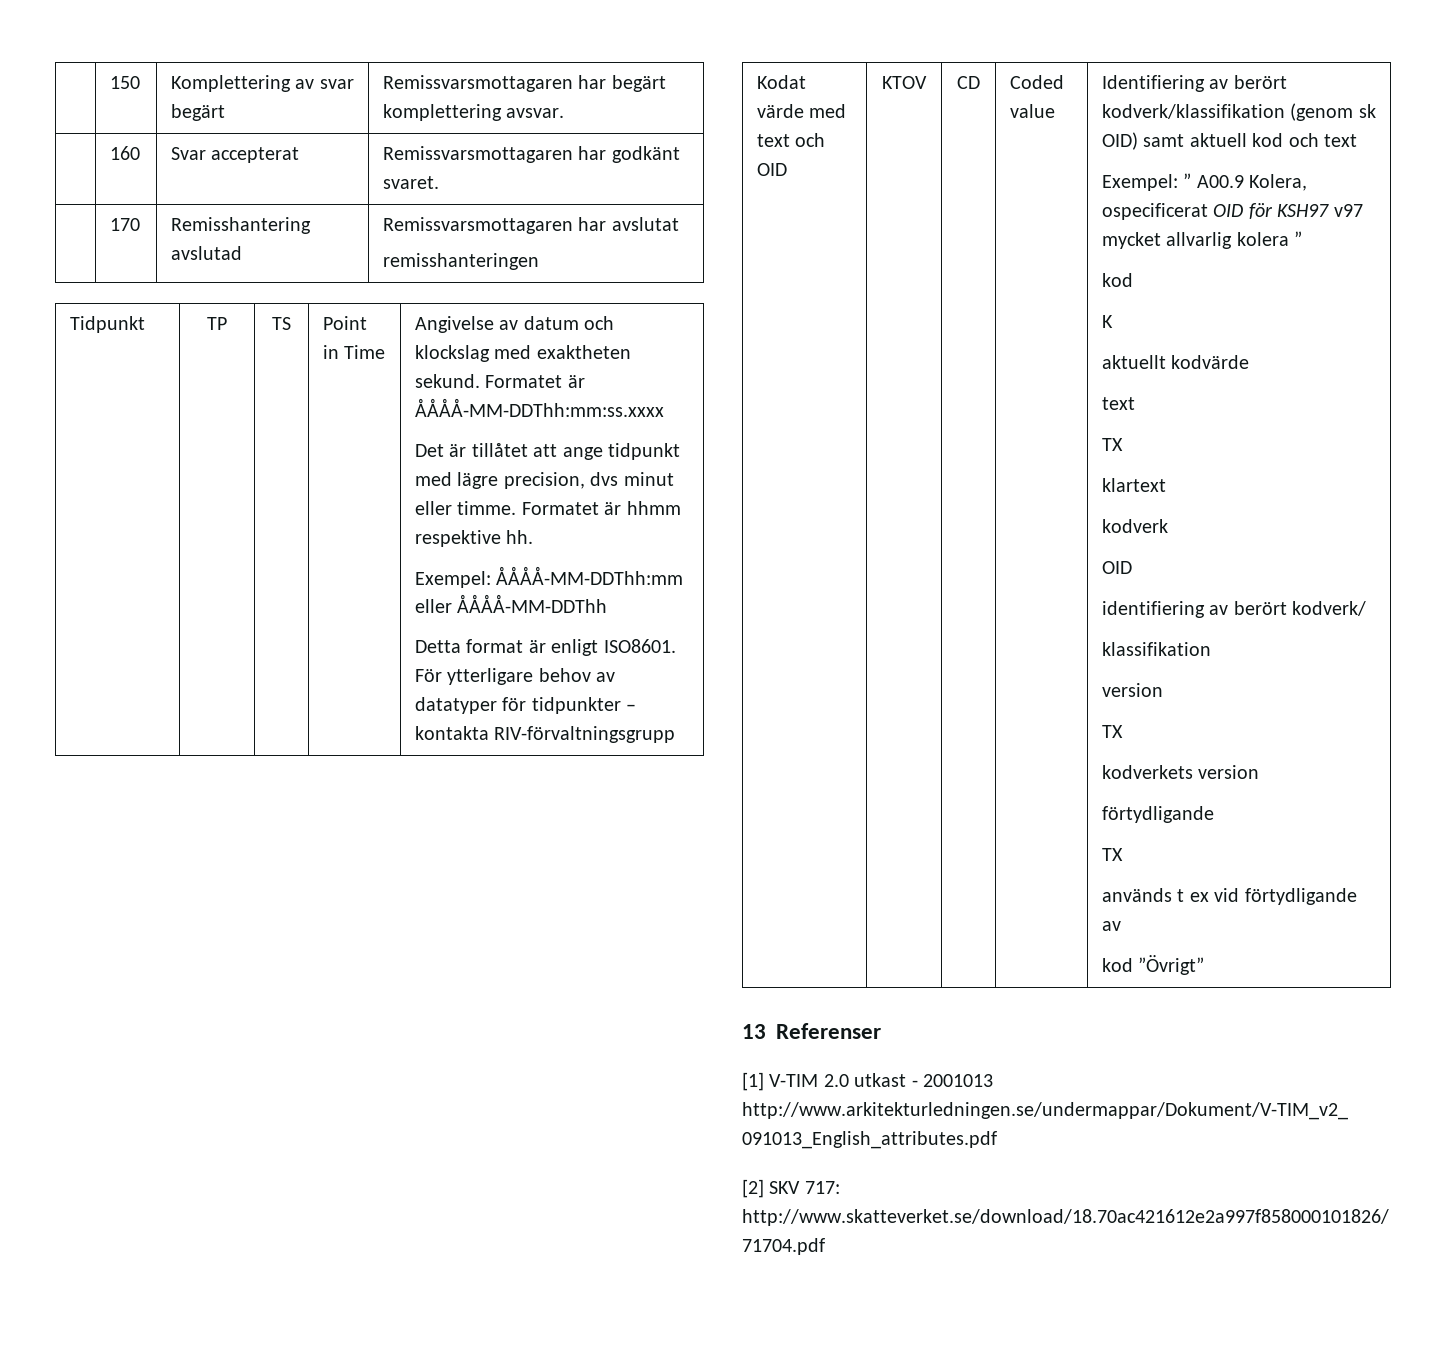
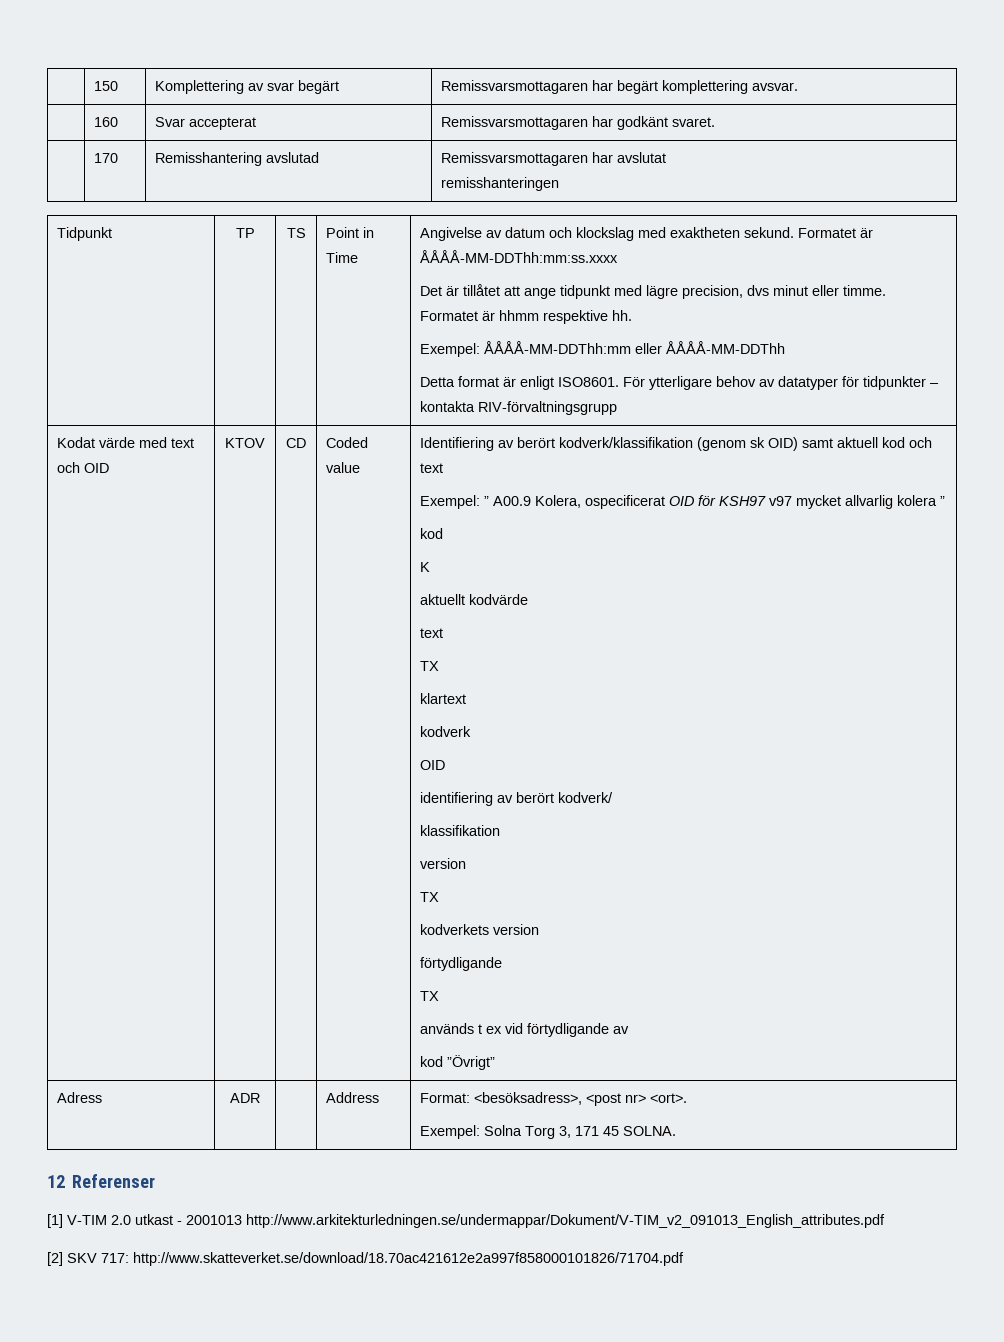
[742,1024,766,1039] // 13 -> [56,1092,102,1103] [230,1093,260,1103] [325,1092,379,1103] [419,1092,687,1106] [419,1125,676,1139] [47,1175,65,1188] // Adress | ADR | | Address | Format: <besöksadress>, <post nr> <ort>. // Exempel: Solna Torg 3, 171 45 SOLNA. // 12

